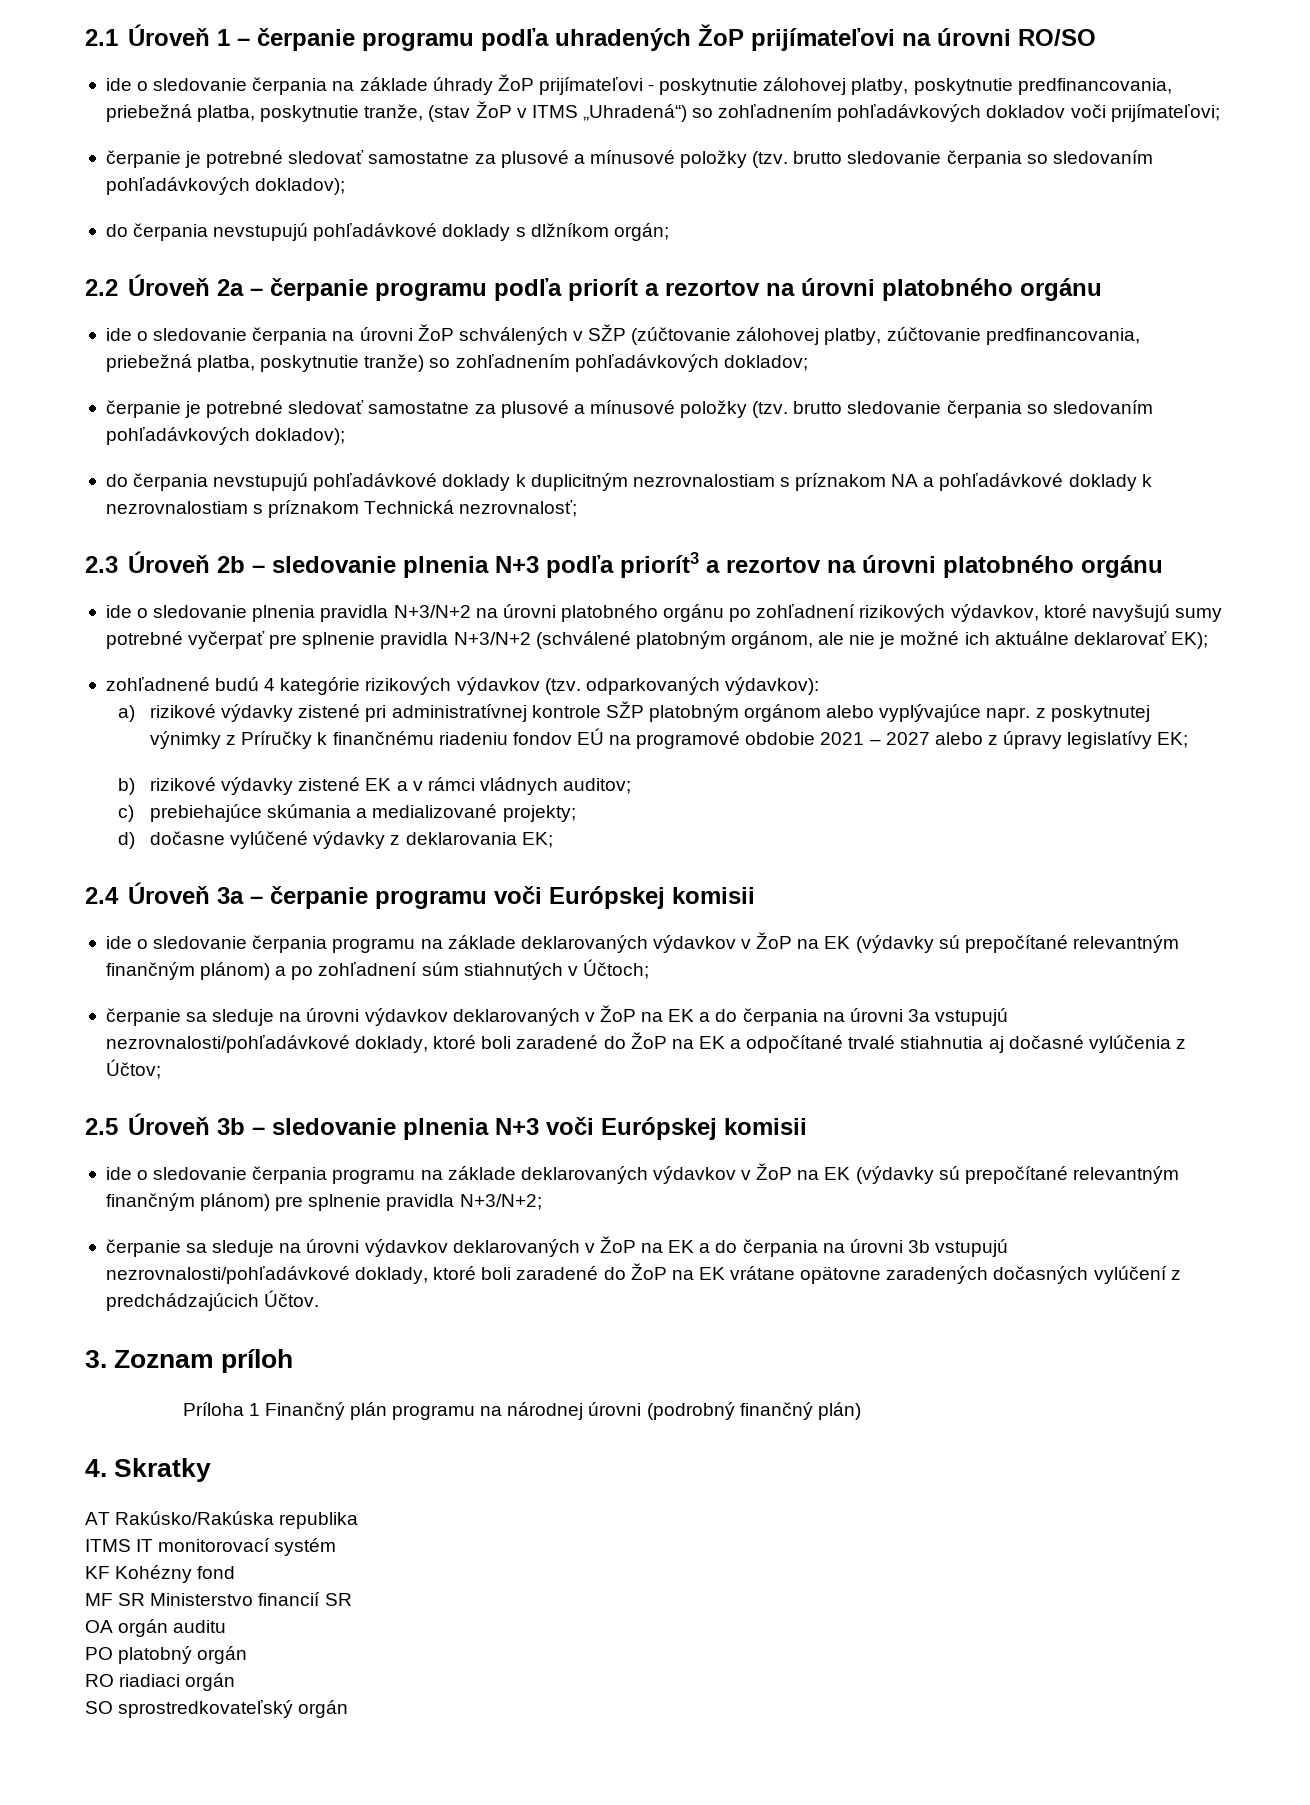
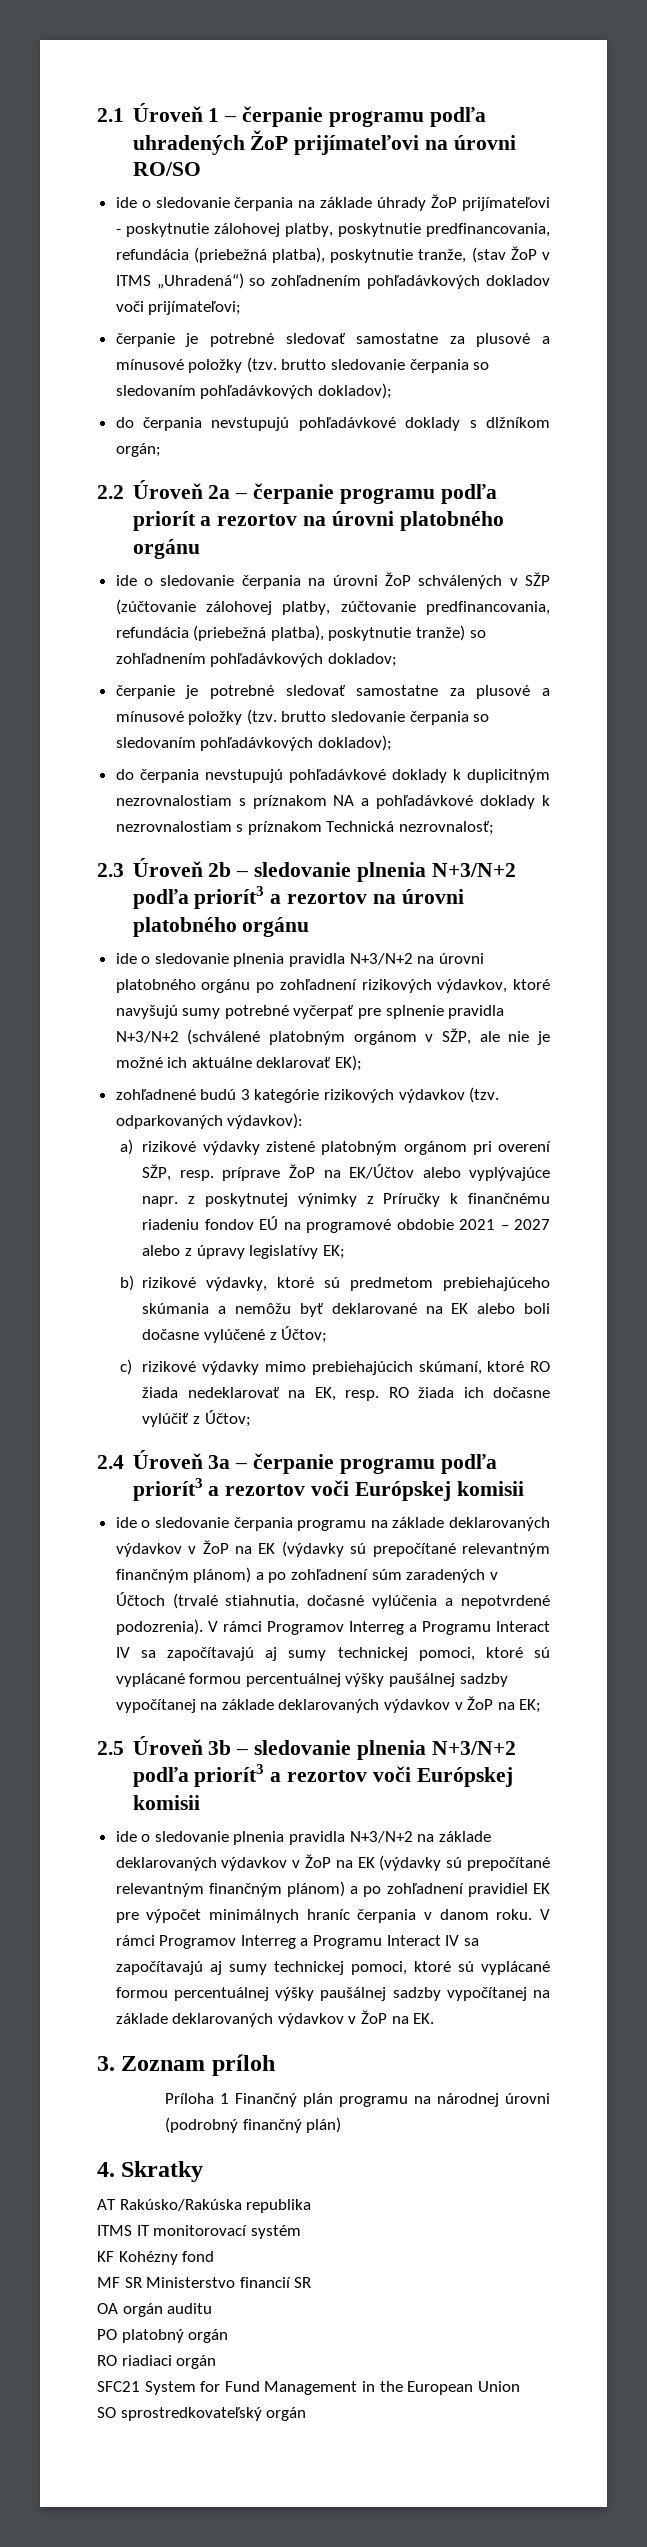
[105,104,256,122] priebežná platba, -> [115,247,326,263] refundácia (priebežná platba),
[105,354,256,372] priebežná platba, -> [115,625,324,641] refundácia (priebežná platba),
[494,556,539,573] N+3 -> [431,863,516,877] N+3/N+2
[730,631,813,649] orgánom, -> [353,1028,472,1045] orgánom v SŽP,
[264,678,276,691] 4 -> [240,1089,250,1100] 3
[365,701,822,722] pri administratívnej kontrole SŽP platobným orgánom -> [321,1141,551,1155] [142,1164,414,1181] platobným orgánom pri overení SŽP, resp. príprave ŽoP na EK/Účtov
[221,777,632,795] [117,804,576,822] [117,831,553,849] výdavky zistené EK a v rámci vládnych auditov; // c) prebiehajúce skúmania a medializované projekty; // d) dočasne vylúčené výdavky z deklarovania EK; -> [206,1277,550,1291] [142,1303,550,1317] [142,1326,328,1343] [119,1359,550,1375] [142,1387,550,1401] [142,1410,251,1427] výdavky, ktoré sú predmetom prebiehajúceho skúmania a nemôžu byť deklarované na EK alebo boli dočasne vylúčené z Účtov; // c) rizikové výdavky mimo prebiehajúcich skúmaní, ktoré RO žiada nedeklarovať na EK, resp. RO žiada ich dočasne vylúčiť z Účtov;
(487, 900) none -> [440,1454,497,1474] [132,1478,306,1501] podľa priorít3 a rezortov
[463,959,649,980] [105,1005,1009,1026] [105,1032,1186,1053] [105,1059,161,1079] stiahnutých v Účtoch; // čerpanie sa sleduje na úrovni výdavkov deklarovaných v ŽoP na EK a do čerpania na úrovni 3a vstupujú nezrovnalosti/pohľadávkové doklady, ktoré boli zaradené do ŽoP na EK a odpočítané trvalé stiahnutia aj dočasné vylúčenia z Účtov; -> [406,1569,498,1583] [115,1592,550,1609] [115,1619,550,1635] [115,1647,550,1661] [115,1673,508,1687] [115,1696,542,1713] zaradených v Účtoch (trvalé stiahnutia, dočasné vylúčenia a nepotvrdené podozrenia). V rámci Programov Interreg a Programu Interact IV sa započítavajú aj sumy technickej pomoci, ktoré sú vyplácané formou percentuálnej výšky paušálnej sadzby vypočítanej na základe deklarovaných výdavkov v ŽoP na EK;
[494,1117,807,1140] [105,1166,416,1184] N+3 voči Európskej komisii // ide o sledovanie čerpania programu -> [431,1741,516,1755] [132,1764,513,1787] [132,1795,200,1810] [115,1831,413,1845] N+3/N+2 podľa priorít3 a rezortov voči Európskej komisii // ide o sledovanie plnenia pravidla N+3/N+2
[275,1194,542,1211] [105,1236,1009,1257] [105,1263,1181,1284] [105,1290,320,1311] pre splnenie pravidla N+3/N+2; // čerpanie sa sleduje na úrovni výdavkov deklarovaných v ŽoP na EK a do čerpania na úrovni 3b vstupujú nezrovnalosti/pohľadávkové doklady, ktoré boli zaradené do ŽoP na EK vrátane opätovne zaradených dočasných vylúčení z predchádzajúcich Účtov. -> [350,1883,551,1897] [115,1909,550,1923] [115,1935,479,1949] [115,1961,550,1975] [115,1987,550,2001] [115,2010,435,2027] a po zohľadnení pravidiel EK pre výpočet minimálnych hraníc čerpania v danom roku. V rámci Programov Interreg a Programu Interact IV sa započítavajú aj sumy technickej pomoci, ktoré sú vyplácané formou percentuálnej výšky paušálnej sadzby vypočítanej na základe deklarovaných výdavkov v ŽoP na EK.
(236, 1682) none -> [97,2381,520,2395] // SFC21 System for Fund Management in the European Union

